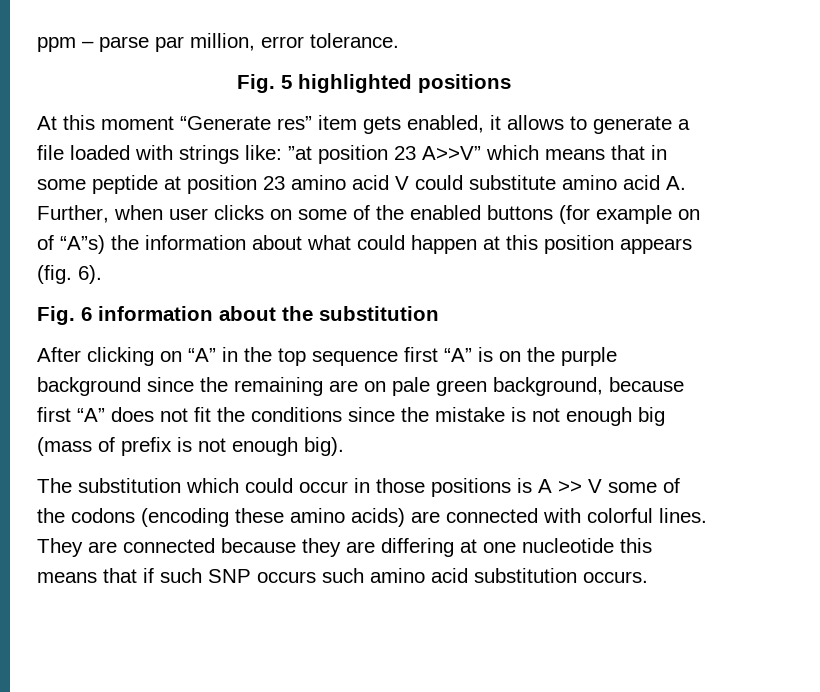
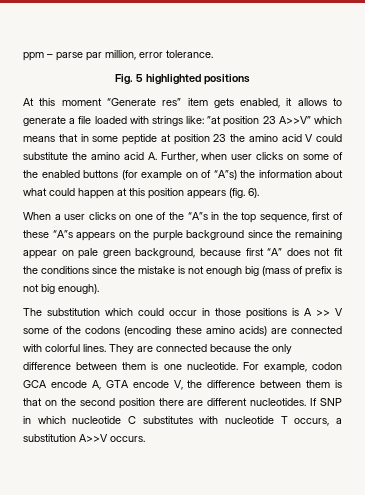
(285, 183) none -> [230,134,245,142] the
(556, 182) none -> [71,152,87,160] the
[37,306,439,325] [37,347,493,366] Fig. 6 information about the substitution // After clicking on “A” in the top sequence first “A” is -> [23,212,343,223] [23,230,116,241] When a user clicks on one of the “A”s in the top sequence, first of these “A”s appears
[329,380,358,392] are -> [23,250,57,259] appear
[232,437,344,456] enough big). -> [41,284,99,294] big enough).
[302,538,652,557] [37,568,577,583] they are differing at one nucleotide this means that if such SNP occurs such amino acid substitution -> [254,344,292,354] [23,362,342,373] [23,380,342,390] [23,398,342,409] [23,416,343,426] [23,434,108,442] the only difference between them is one nucleotide. For example, codon GCA encode A, GTA encode V, the difference between them is that on the second position there are different nucleotides. If SNP in which nucleotide C substitutes with nucleotide T occurs, a substitution A>>V

